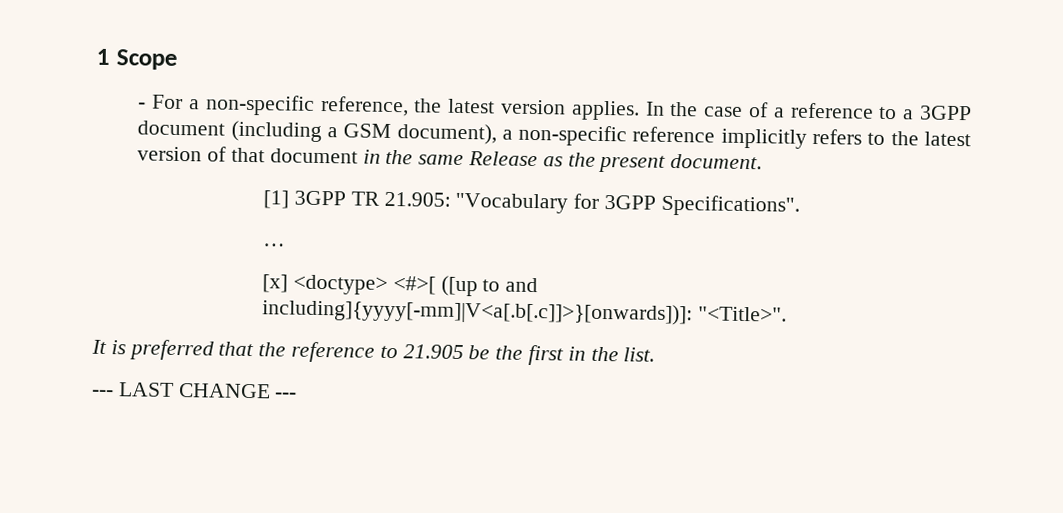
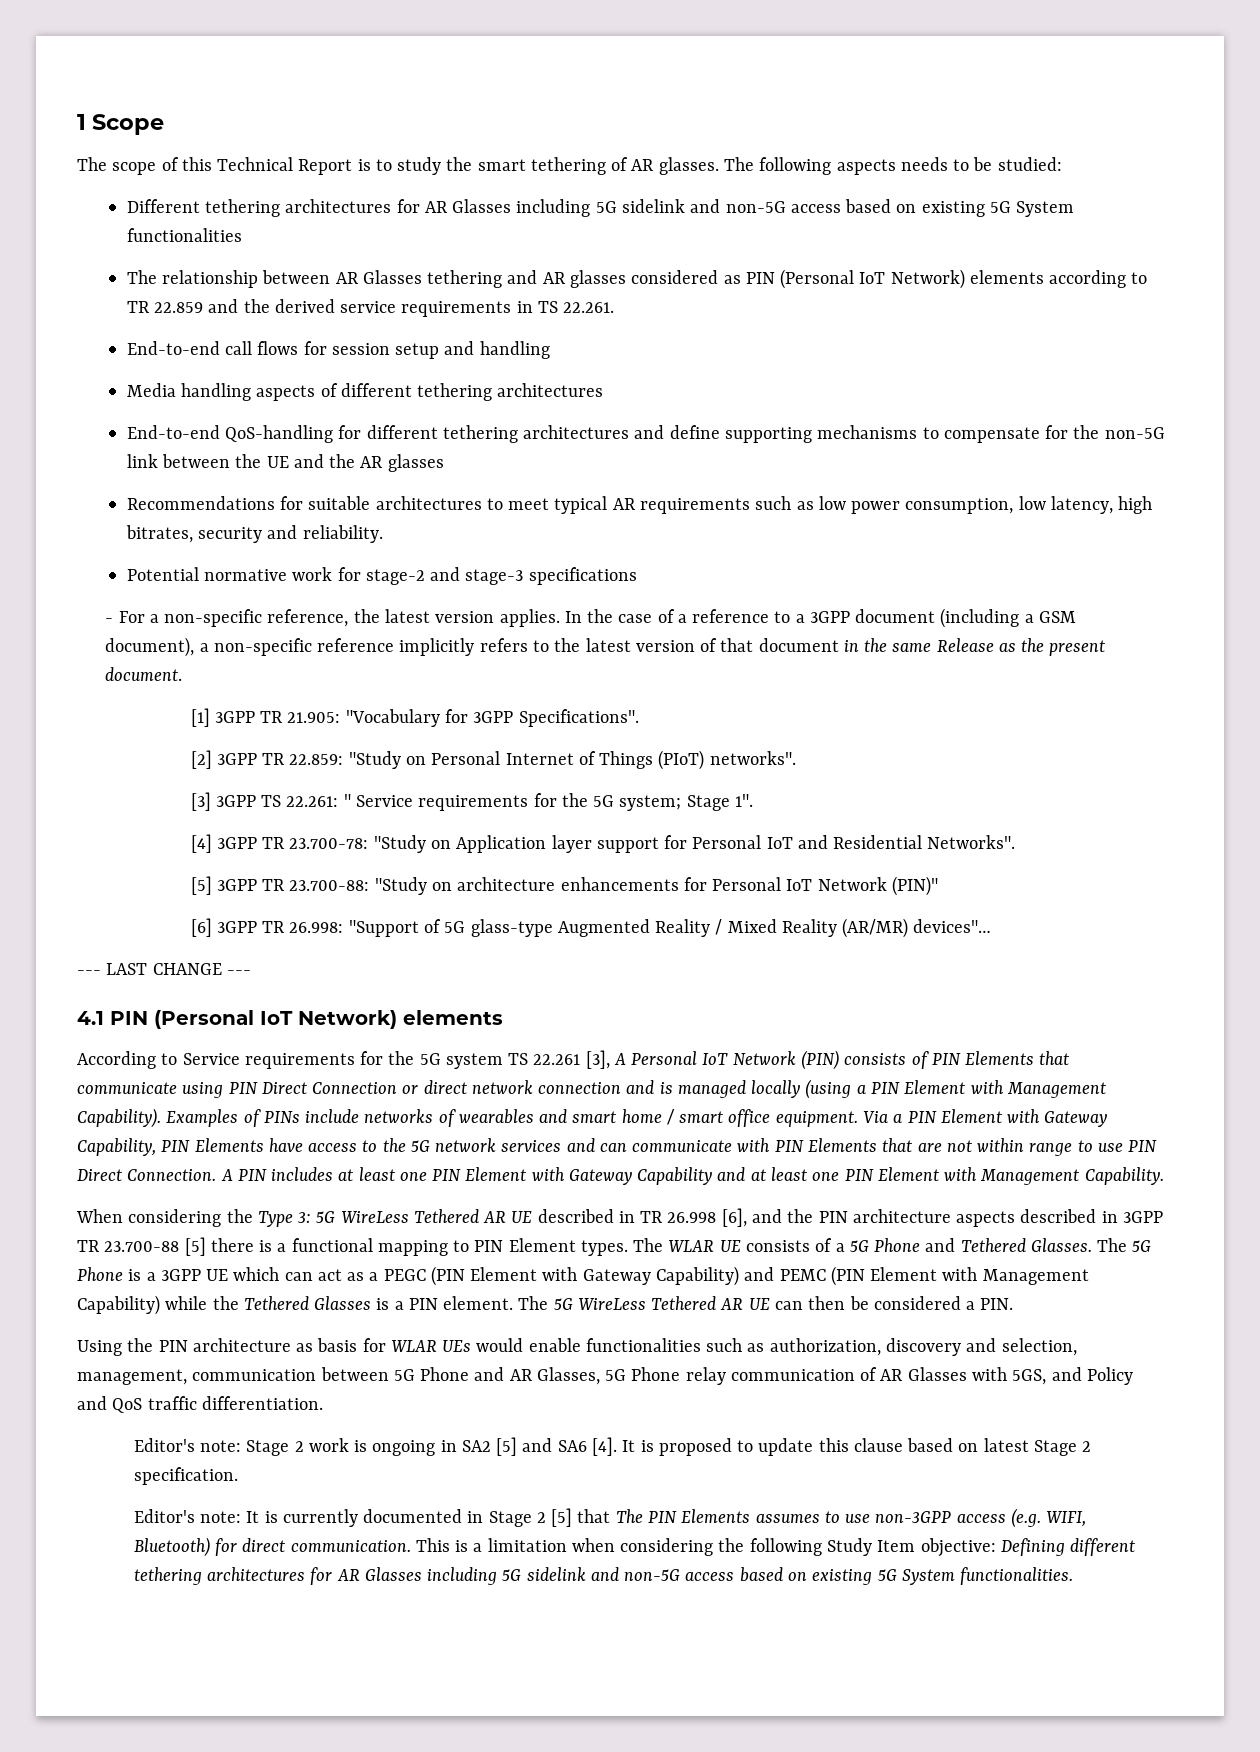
(178, 59) none -> [77,157,1062,175] [126,199,1075,217] [126,228,242,242] [126,269,1148,289] [126,299,615,317] [126,341,550,359] [126,383,604,401] [126,425,1165,443] [126,454,444,472] [126,496,1153,514] [125,525,383,543] [126,567,637,585] // The scope of this Technical Report is to study the smart tethering of AR glasses. The following aspects needs to be studied: // Different tethering architectures for AR Glasses including 5G sidelink and non-5G access based on existing 5G System functionalities // The relationship between AR Glasses tethering and AR glasses considered as PIN (Personal IoT Network) elements according to TR 22.859 and the derived service requirements in TS 22.261. // End-to-end call flows for session setup and handling // Media handling aspects of different tethering architectures // End-to-end QoS-handling for different tethering architectures and define supporting mechanisms to compensate for the non-5G link between the UE and the AR glasses // Recommendations for suitable architectures to meet typical AR requirements such as low power consumption, low latency, high bitrates, security and reliability. // Potential normative work for stage-2 and stage-3 specifications
[263,243,287,247] [262,274,539,297] [262,299,787,326] [91,339,656,366] [91,382,298,399] … // [x] <doctype> <#>[ ([up to and including]{yyyy[-mm]|V<a[.b[.c]]>}[onwards])]: "<Title>". // It is preferred that the reference to 21.905 be the first in the list. // --- LAST CHANGE --- -> [190,750,796,770] [190,792,753,811] [190,834,1016,853] [190,876,938,896] [190,918,992,938] [77,963,251,975] [77,1010,503,1029] [77,1050,1070,1070] [77,1079,1106,1099] [77,1108,1108,1128] [77,1138,1158,1156] [77,1167,1164,1185] [76,1208,1163,1227] [77,1237,1152,1256] [77,1266,1089,1286] [77,1295,1014,1315] [77,1338,1077,1356] [77,1367,1133,1385] [77,1396,323,1413] [133,1437,1092,1456] [133,1467,238,1485] [133,1508,1087,1528] [133,1537,1136,1557] [133,1567,1074,1585] [2] 3GPP TR 22.859: "Study on Personal Internet of Things (PIoT) networks". // [3] 3GPP TS 22.261: " Service requirements for the 5G system; Stage 1". // [4] 3GPP TR 23.700-78: "Study on Application layer support for Personal IoT and Residential Networks". // [5] 3GPP TR 23.700-88: "Study on architecture enhancements for Personal IoT Network (PIN)" // [6] 3GPP TR 26.998: "Support of 5G glass-type Augmented Reality / Mixed Reality (AR/MR) devices"… // --- LAST CHANGE --- // 4.1 PIN (Personal IoT Network) elements // According to Service requirements for the 5G system TS 22.261 [3], A Personal IoT Network (PIN) consists of PIN Elements that communicate using PIN Direct Connection or direct network connection and is managed locally (using a PIN Element with Management Capability). Examples of PINs include networks of wearables and smart home / smart office equipment. Via a PIN Element with Gateway Capability, PIN Elements have access to the 5G network services and can communicate with PIN Elements that are not within range to use PIN Direct Connection. A PIN includes at least one PIN Element with Gateway Capability and at least one PIN Element with Management Capability. // When considering the Type 3: 5G WireLess Tethered AR UE described in TR 26.998 [6], and the PIN architecture aspects described in 3GPP TR 23.700-88 [5] there is a functional mapping to PIN Element types. The WLAR UE consists of a 5G Phone and Tethered Glasses. The 5G Phone is a 3GPP UE which can act as a PEGC (PIN Element with Gateway Capability) and PEMC (PIN Element with Management Capability) while the Tethered Glasses is a PIN element. The 5G WireLess Tethered AR UE can then be considered a PIN. // Using the PIN architecture as basis for WLAR UEs would enable functionalities such as authorization, discovery and selection, management, communication between 5G Phone and AR Glasses, 5G Phone relay communication of AR Glasses with 5GS, and Policy and QoS traffic differentiation. // Editor's note: Stage 2 work is ongoing in SA2 [5] and SA6 [4]. It is proposed to update this clause based on latest Stage 2 specification. // Editor's note: It is currently documented in Stage 2 [5] that The PIN Elements assumes to use non-3GPP access (e.g. WIFI, Bluetooth) for direct communication. This is a limitation when considering the following Study Item objective: Defining different tethering architectures for AR Glasses including 5G sidelink and non-5G access based on existing 5G System functionalities.

